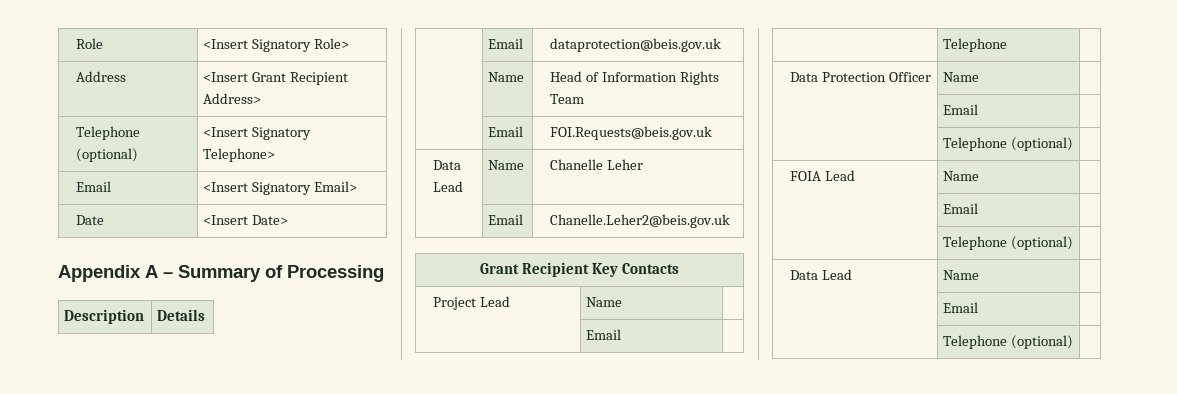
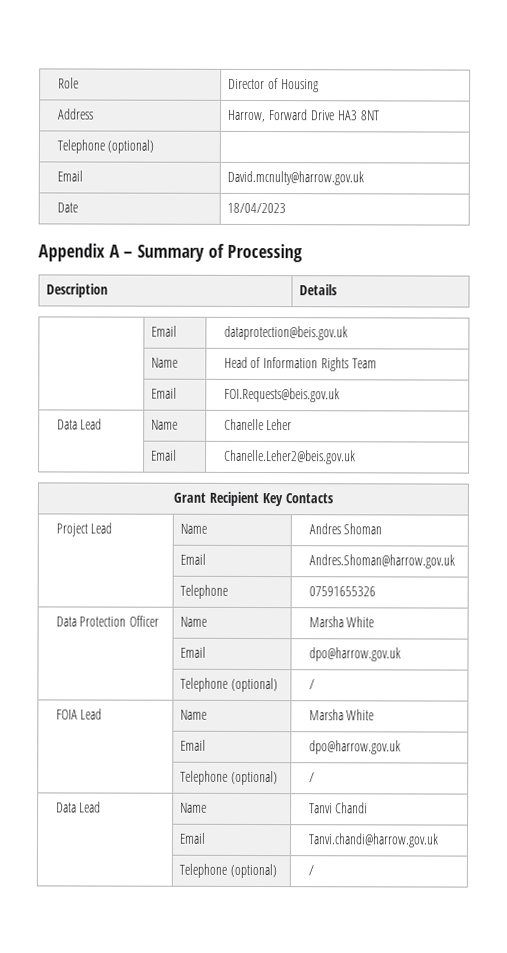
[203,38,350,52] [76,71,127,82] [203,72,349,85] [203,93,262,104] [76,126,141,140] [76,148,139,162] [203,127,312,140] [203,148,276,162] [76,181,112,192] [203,181,358,195] <Insert Signatory Role> // Address | <Insert Grant Recipient Address> // Telephone (optional) | <Insert Signatory Telephone> // Email | <Insert Signatory Email> -> [228,78,319,93] [56,108,94,120] [227,109,380,123] [56,139,155,154] [56,170,83,182] [227,170,365,186] Director of Housing // Address | Harrow, Forward Drive HA3 8NT // Telephone (optional) | // Email | David.mcnulty@harrow.gov.uk
[203,215,289,225] <Insert Date> -> [227,202,287,214] 18/04/2023
[586,329,622,340] // | Email | -> [308,523,383,535] [180,553,207,565] [308,554,455,569] Andres Shoman // | Email | Andres.Shoman@harrow.gov.uk
(1008, 45) none -> [308,586,376,597] 07591655326
[943,104,979,115] [943,137,1074,151] // | Email | // | Telephone (optional) | -> [308,616,375,628] [180,646,207,658] [308,647,401,662] [180,677,279,693] [308,679,315,690] Marsha White // | Email | dpo@harrow.gov.uk // | Telephone (optional) | /
[943,203,979,214] [943,236,1074,250] [790,269,853,280] [943,270,980,280] [943,302,979,313] [943,335,1074,349] // | Email | // | Telephone (optional) | // Data Lead | Name | // | Email | // | Telephone (optional) | -> [308,709,375,721] [180,739,207,751] [308,740,401,755] [180,770,279,786] [308,772,315,783] [55,801,102,813] [180,802,208,813] [308,802,369,814] [179,832,207,844] [307,833,439,848] [179,863,278,879] [307,865,314,876] Marsha White // | Email | dpo@harrow.gov.uk // | Telephone (optional) | / // Data Lead | Name | Tanvi Chandi // | Email | Tanvi.chandi@harrow.gov.uk // | Telephone (optional) | /

